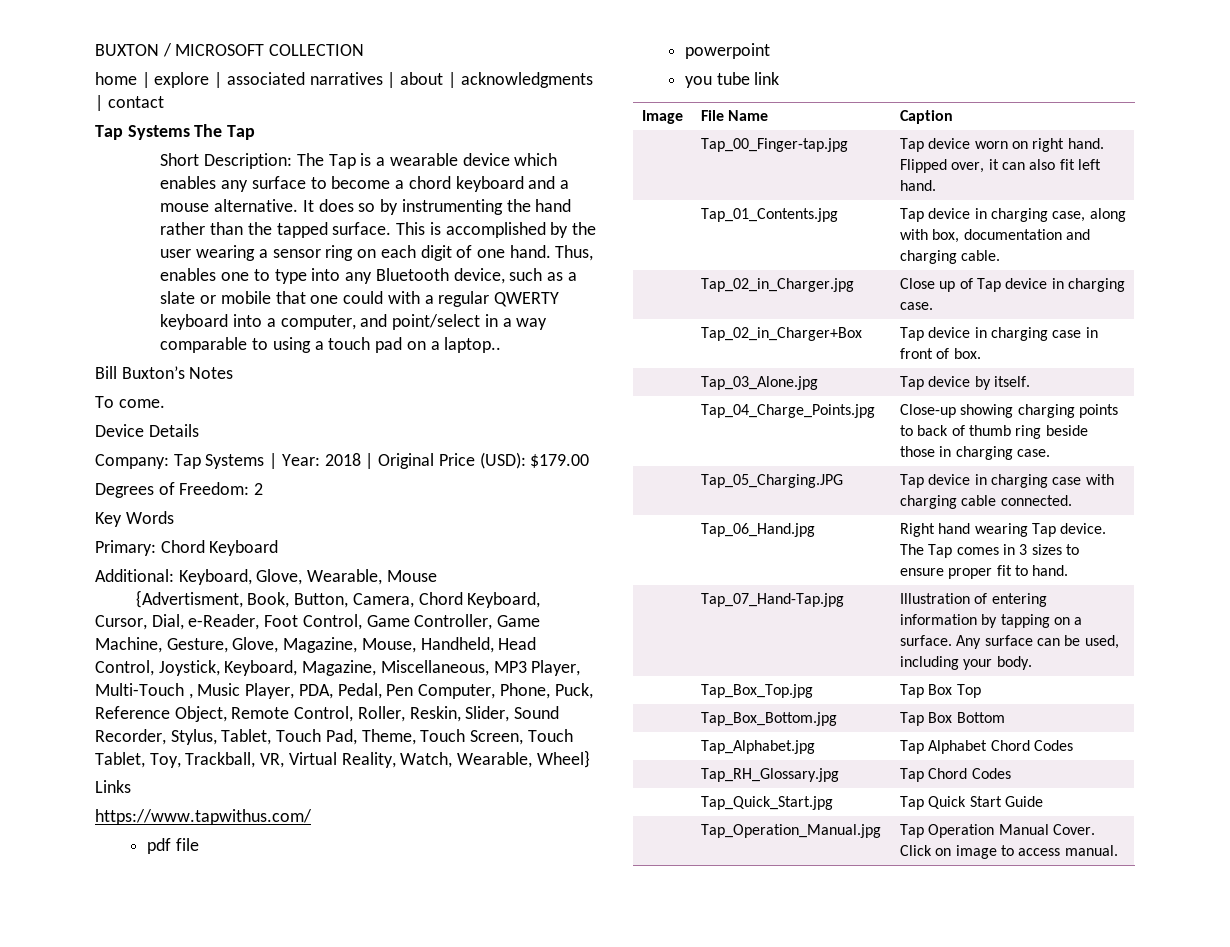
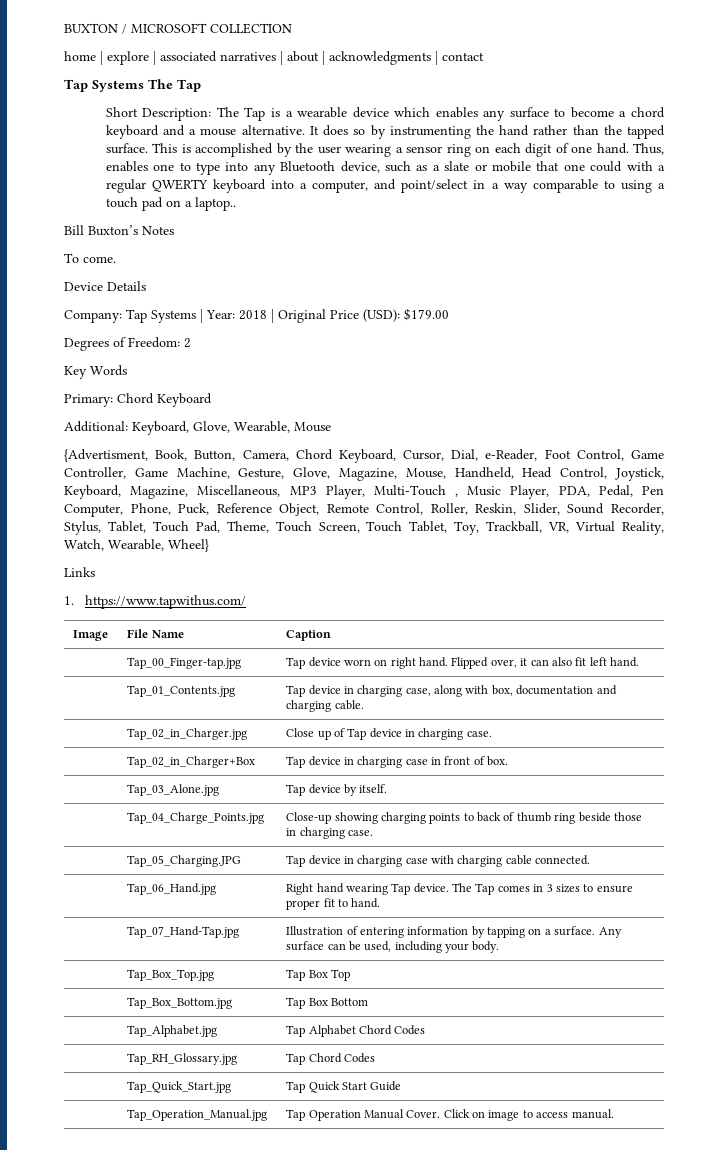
(131, 786) none -> [64,596,74,605] 1.
[146,838,199,854] [684,43,770,59] [684,72,780,88] // pdf file // powerpoint // you tube link -> (246, 602) none

